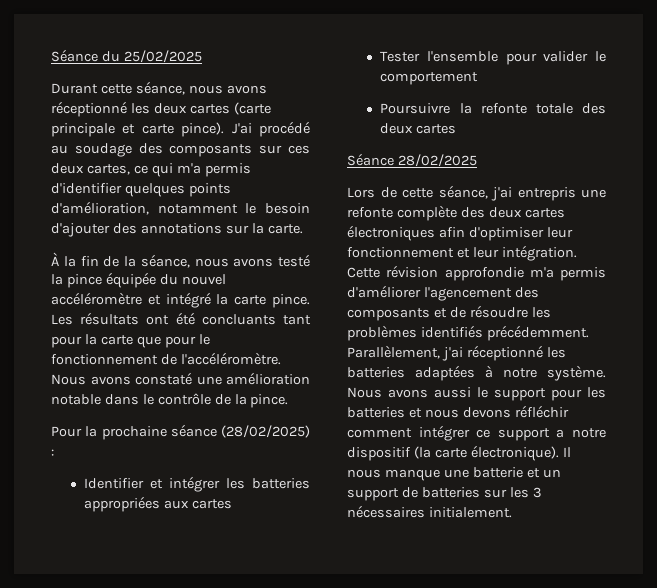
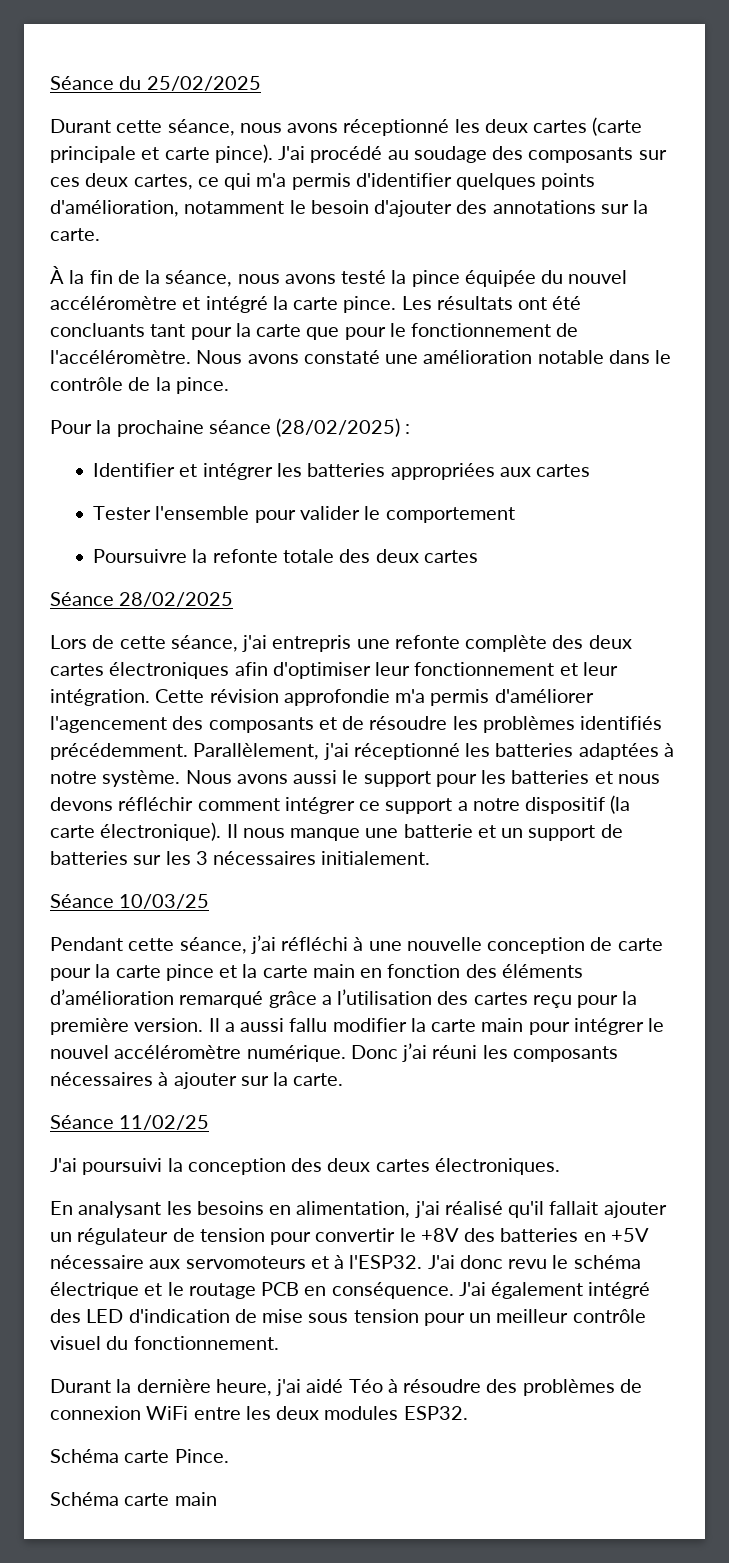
(512, 512) none -> [50,894,210,909] [50,935,663,954] [50,964,583,981] [50,989,638,1008] [50,1018,665,1035] [50,1043,618,1062] [50,1072,344,1089] [50,1115,210,1130] [50,1158,560,1175] [50,1201,667,1218] [50,1228,649,1245] [50,1255,641,1269] [50,1282,651,1299] [50,1309,646,1326] [50,1336,279,1350] [50,1379,642,1396] [50,1406,468,1420] [50,1449,229,1463] [50,1492,217,1506] // Séance 10/03/25 // Pendant cette séance, j’ai réfléchi à une nouvelle conception de carte pour la carte pince et la carte main en fonction des éléments d’amélioration remarqué grâce a l’utilisation des cartes reçu pour la première version. Il a aussi fallu modifier la carte main pour intégrer le nouvel accéléromètre numérique. Donc j’ai réuni les composants nécessaires à ajouter sur la carte. // Séance 11/02/25 // J'ai poursuivi la conception des deux cartes électroniques. // En analysant les besoins en alimentation, j'ai réalisé qu'il fallait ajouter un régulateur de tension pour convertir le +8V des batteries en +5V nécessaire aux servomoteurs et à l'ESP32. J'ai donc revu le schéma électrique et le routage PCB en conséquence. J'ai également intégré des LED d'indication de mise sous tension pour un meilleur contrôle visuel du fonctionnement. // Durant la dernière heure, j'ai aidé Téo à résoudre des problèmes de connexion WiFi entre les deux modules ESP32. // Schéma carte Pince. // Schéma carte main

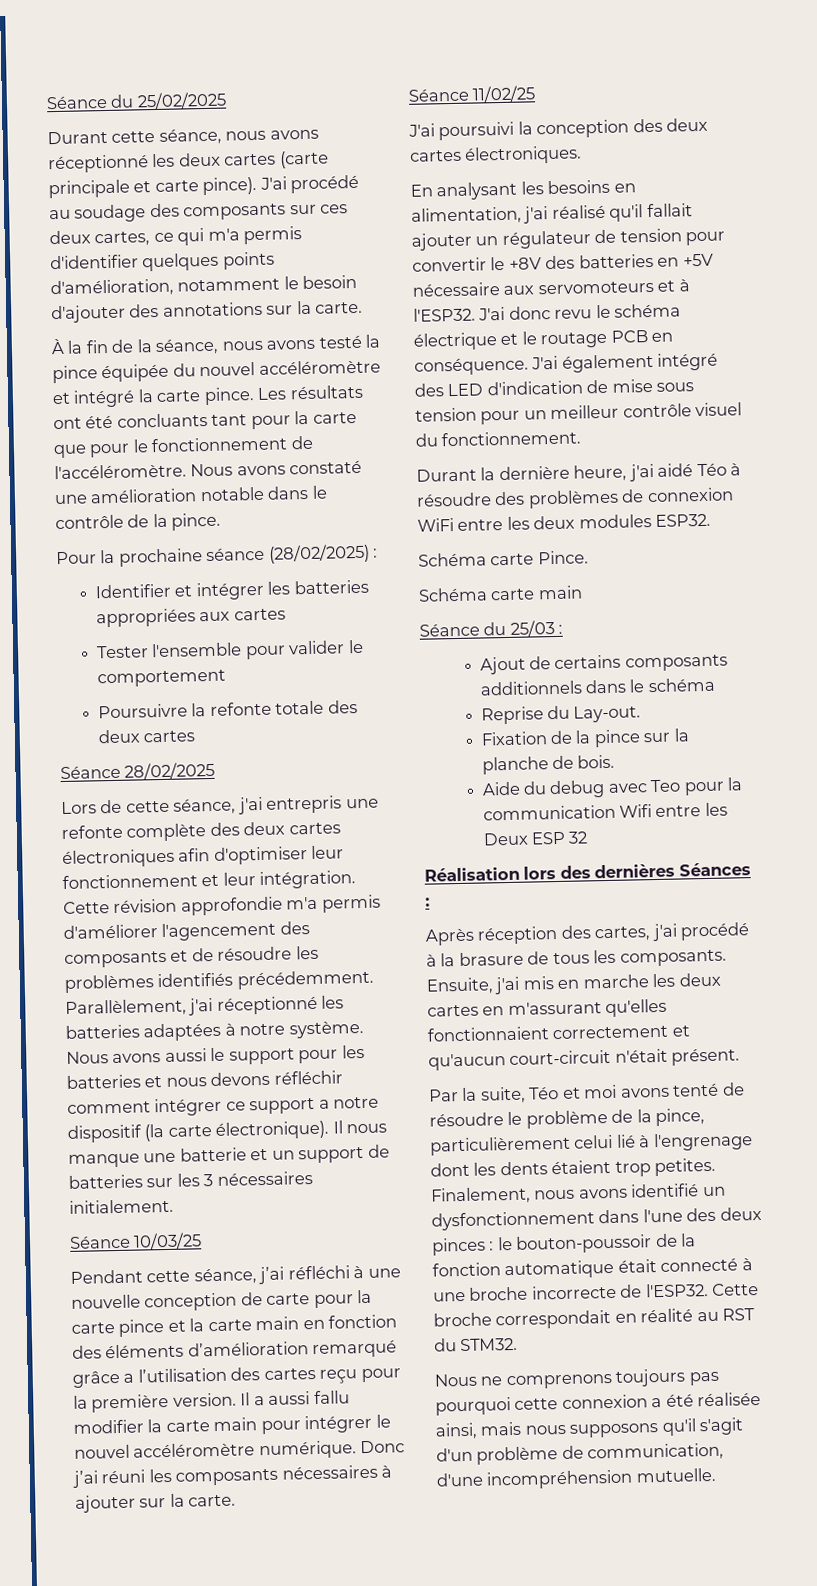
(217, 1499) none -> [419,620,564,637] [479,654,728,675] [479,677,715,696] [480,705,642,725] [480,728,690,748] [481,754,616,775] [481,777,744,799] [482,802,728,821] [482,831,589,846] [424,862,751,882] [425,897,430,907] [425,922,751,946] [426,949,727,967] [426,972,721,995] [427,998,668,1018] [427,1025,690,1042] [428,1047,741,1071] [429,1082,745,1104] [429,1108,706,1129] [430,1132,753,1156] [430,1157,717,1177] [431,1183,726,1205] [431,1206,762,1231] [432,1233,697,1256] [432,1257,753,1280] [433,1283,760,1302] [433,1308,756,1330] [434,1337,519,1352] [434,1368,720,1390] [435,1391,762,1416] [435,1417,745,1440] [436,1442,725,1465] [436,1467,716,1490] // Séance du 25/03 : // Ajout de certains composants additionnels dans le schéma // Reprise du Lay-out. // Fixation de la pince sur la planche de bois. // Aide du debug avec Teo pour la communication Wifi entre les Deux ESP 32 // Réalisation lors des dernières Séances : // Après réception des cartes, j'ai procédé à la brasure de tous les composants. Ensuite, j'ai mis en marche les deux cartes en m'assurant qu'elles fonctionnaient correctement et qu'aucun court-circuit n'était présent. // Par la suite, Téo et moi avons tenté de résoudre le problème de la pince, particulièrement celui lié à l'engrenage dont les dents étaient trop petites. Finalement, nous avons identifié un dysfonctionnement dans l'une des deux pinces : le bouton-poussoir de la fonction automatique était connecté à une broche incorrecte de l'ESP32. Cette broche correspondait en réalité au RST du STM32. // Nous ne comprenons toujours pas pourquoi cette connexion a été réalisée ainsi, mais nous supposons qu'il s'agit d'un problème de communication, d'une incompréhension mutuelle.

